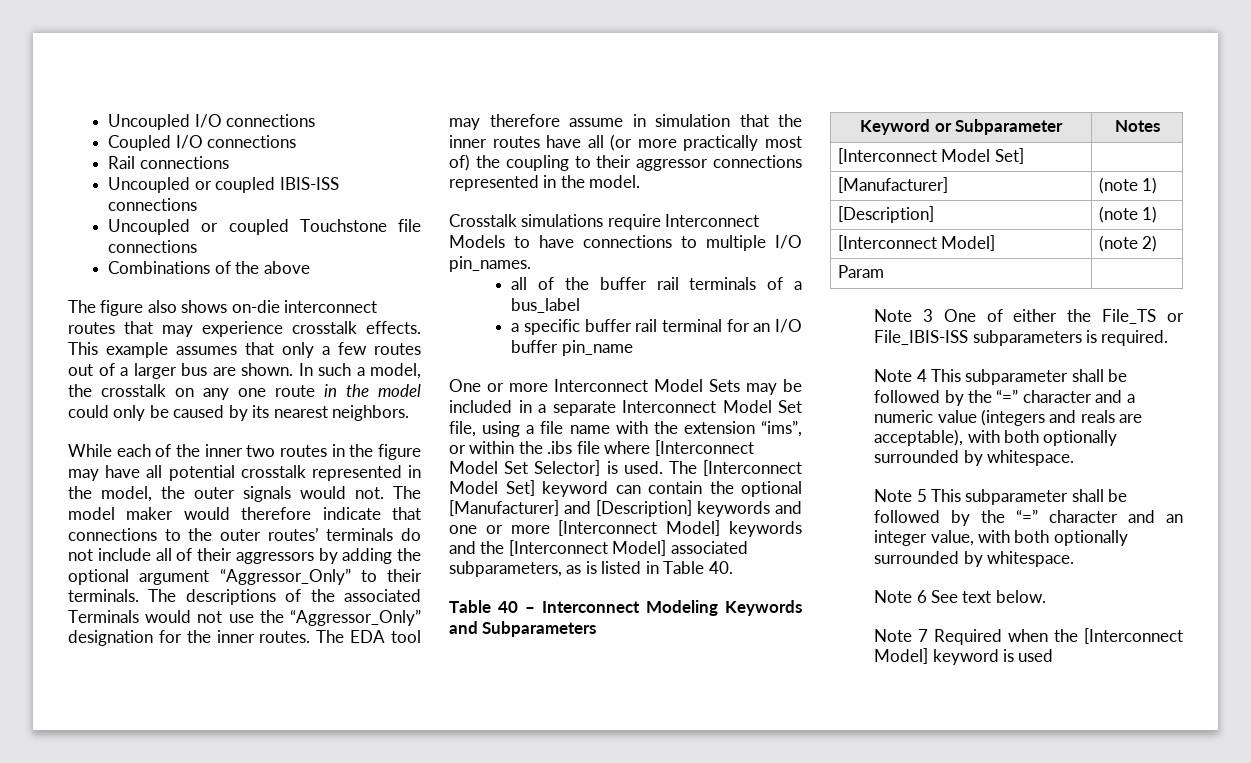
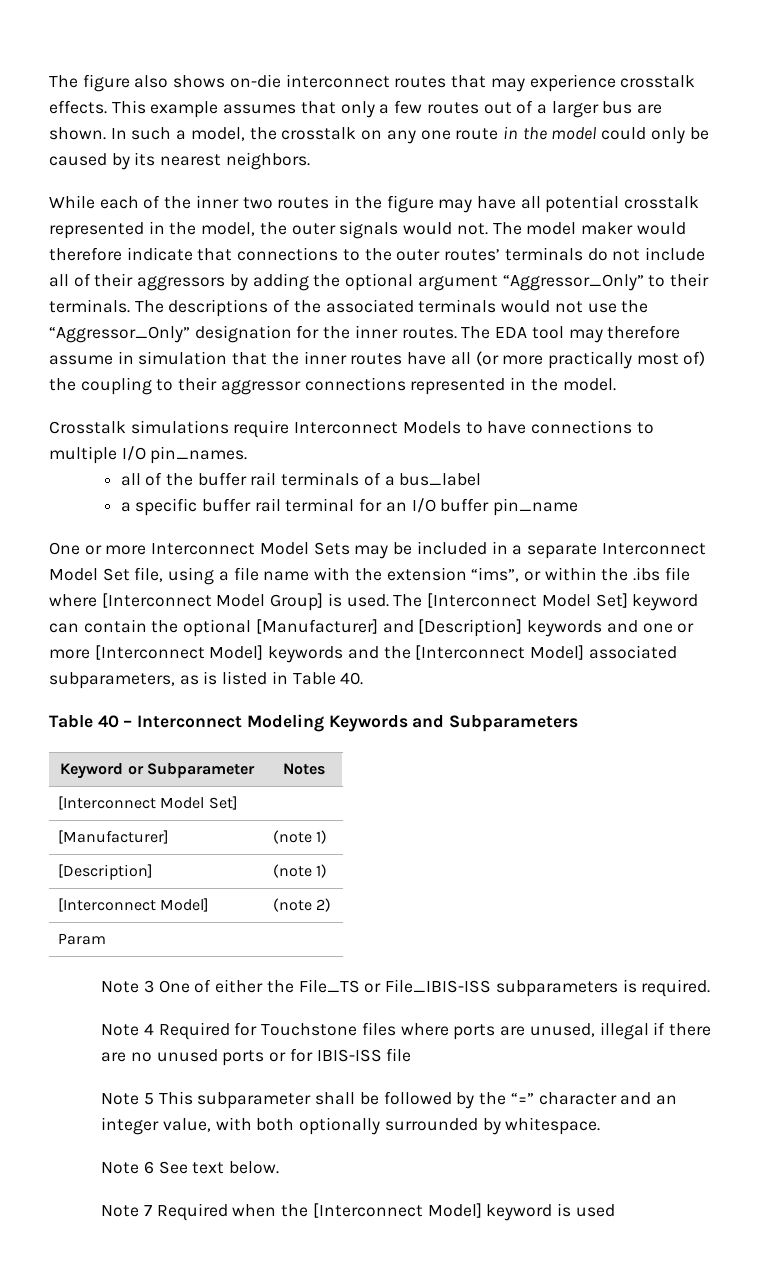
[108,114,316,130] [108,135,297,151] [108,156,229,169] [108,177,339,193] [108,198,198,211] [108,219,421,235] [108,240,198,253] [108,261,310,274] Uncoupled I/O connections // Coupled I/O connections // Rail connections // Uncoupled or coupled IBIS-ISS connections // Uncoupled or coupled Touchstone file connections // Combinations of the above // -> (49, 81) none
[68,610,139,623] Terminals -> [418,299,497,313] terminals
[504,460,601,476] Set Selector] -> [270,593,324,611] Group]
[931,369,1128,385] [874,389,1135,406] [874,409,1143,426] [874,429,1118,446] [874,450,1075,466] This subparameter shall be followed by the “=” character and a numeric value (integers and reals are acceptable), with both optionally surrounded by whitespace. -> [158,1022,711,1040] [101,1048,412,1066] Required for Touchstone files where ports are unused, illegal if there are no unused ports or for IBIS-ISS file

